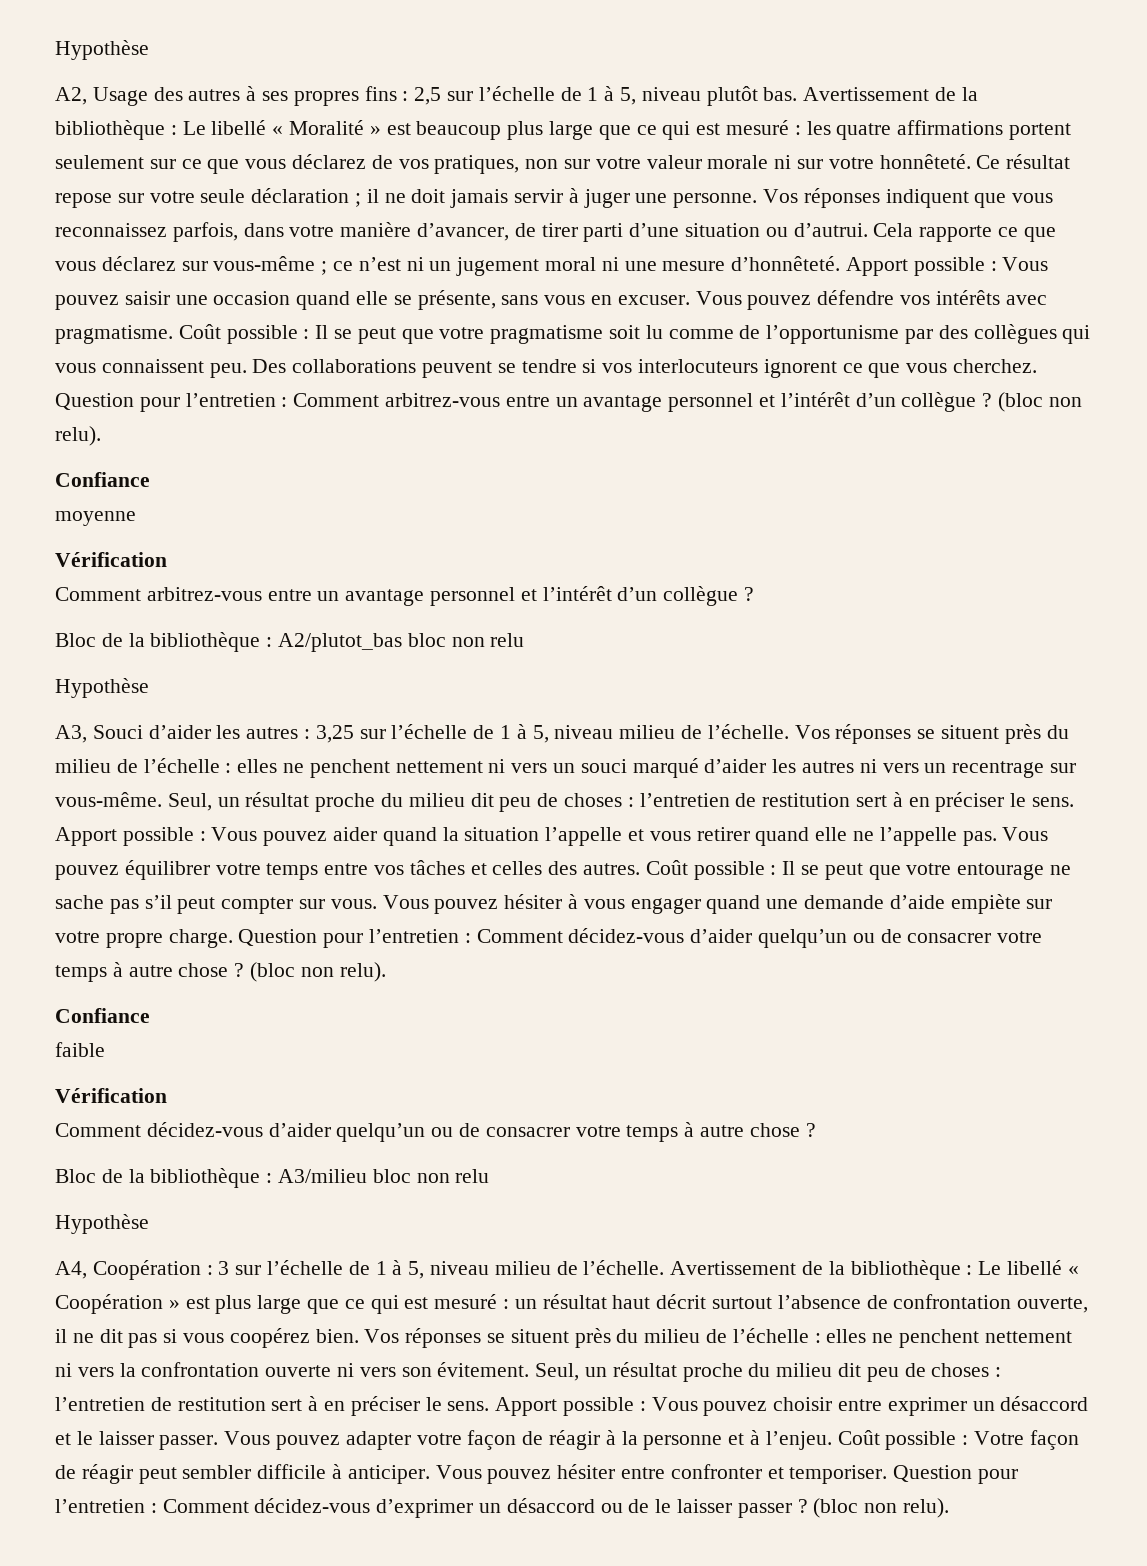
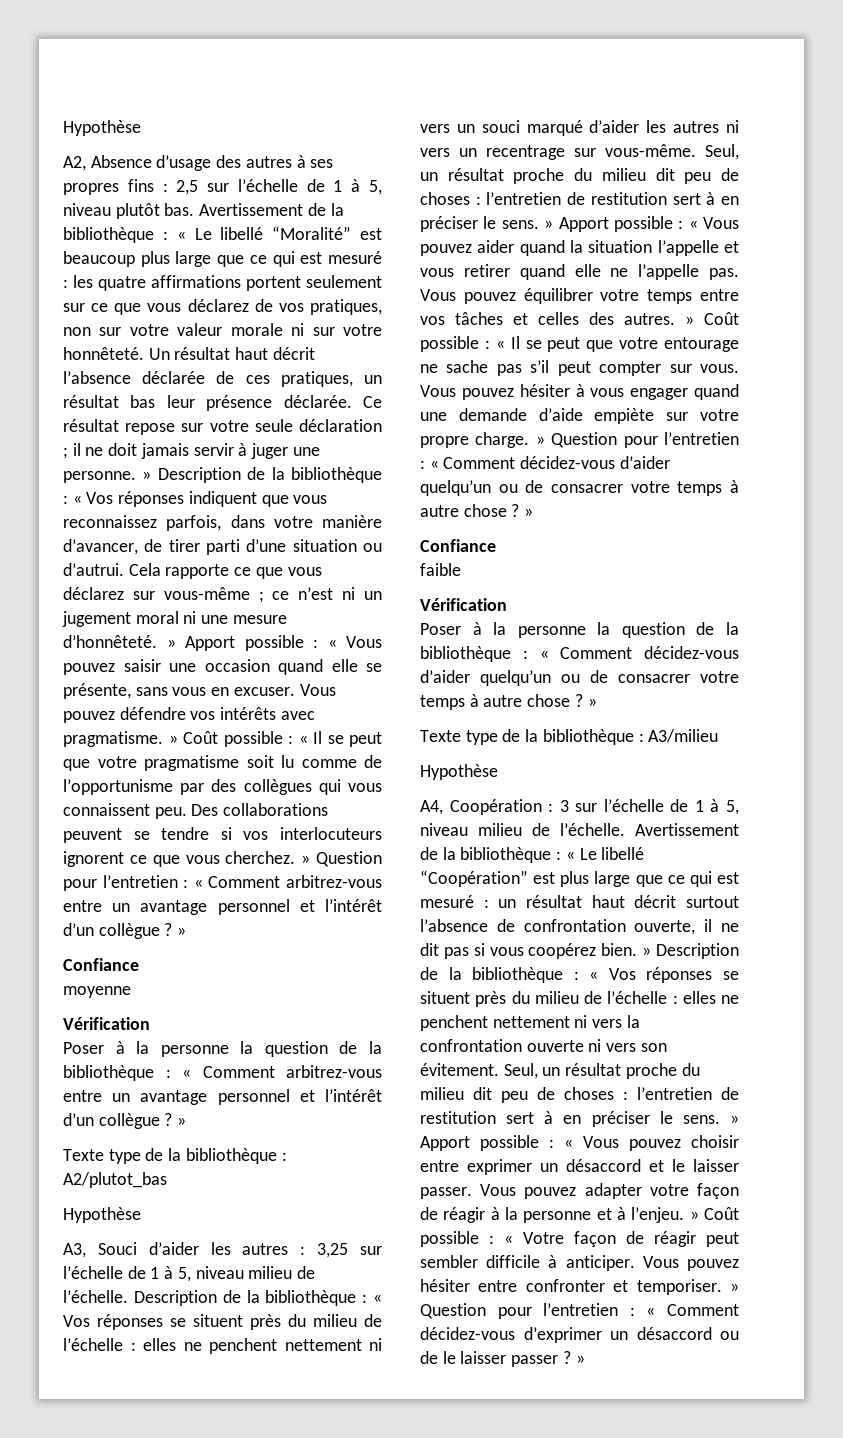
[92,87,148,106] Usage -> [90,155,212,171] Absence d’usage
[182,120,381,135] Le libellé « Moralité » -> [176,226,352,240] « Le libellé “Moralité”
(971, 161) none -> [148,347,315,360] [63,371,382,387] [63,395,352,411] Un résultat haut décrit l’absence déclarée de ces pratiques, un résultat bas leur présence déclarée.
(758, 200) none -> [142,467,382,483] [63,495,82,504] » Description de la bibliothèque : «
[846,257,997,276] Apport possible : -> [166,635,337,651] » Apport possible : «
[178,324,310,344] Coût possible : -> [168,731,308,747] » Coût possible : «
[55,393,288,412] Question pour l’entretien : -> [301,851,382,867] [63,875,203,891] » Question pour l’entretien : «
[998,392,1082,412] [55,426,101,446] (bloc non relu). -> [177,927,187,936] »
(167, 559) none -> [63,1041,382,1057] [63,1065,191,1081] Poser à la personne la question de la bibliothèque : «
[55,633,96,647] // Bloc -> [177,1117,187,1126] [63,1149,141,1164] » // Texte type
[407,633,525,647] bloc non relu -> (167, 1180) none
(789, 731) none -> [133,1290,382,1306] Description de la bibliothèque : «
[55,827,206,846] Apport possible : -> [544,216,698,232] » Apport possible : «
[645,860,777,880] Coût possible : -> [685,312,739,325] [420,336,505,352] » Coût possible : «
[238,929,471,948] Question pour l’entretien : -> [535,432,739,448] [420,460,439,469] » Question pour l’entretien : «
[250,962,386,982] (bloc non relu). -> [524,508,534,517] »
(167, 1095) none -> [420,622,739,638] [420,646,549,662] Poser à la personne la question de la bibliothèque : «
[55,1169,96,1183] // Bloc -> [587,698,597,707] [420,730,498,745] » // Texte type
[372,1169,490,1183] bloc non relu -> (719, 736) none
[978,1260,1079,1275] [55,1294,180,1314] Le libellé « Coopération » -> [565,847,645,860] [420,870,528,887] « Le libellé “Coopération”
(359, 1336) none -> [642,943,739,959] [420,967,599,983] » Description de la bibliothèque : «
[495,1397,646,1416] Apport possible : -> [730,1115,739,1124] [420,1135,573,1151] » Apport possible : «
[837,1430,969,1450] Coût possible : -> [689,1207,739,1220] [420,1231,513,1247] » Coût possible : «
[893,1465,1019,1484] [55,1499,157,1513] Question pour l’entretien : -> [730,1283,739,1292] [420,1303,656,1319] » Question pour l’entretien : «
[813,1498,950,1518] (bloc non relu). -> [575,1355,585,1364] »

